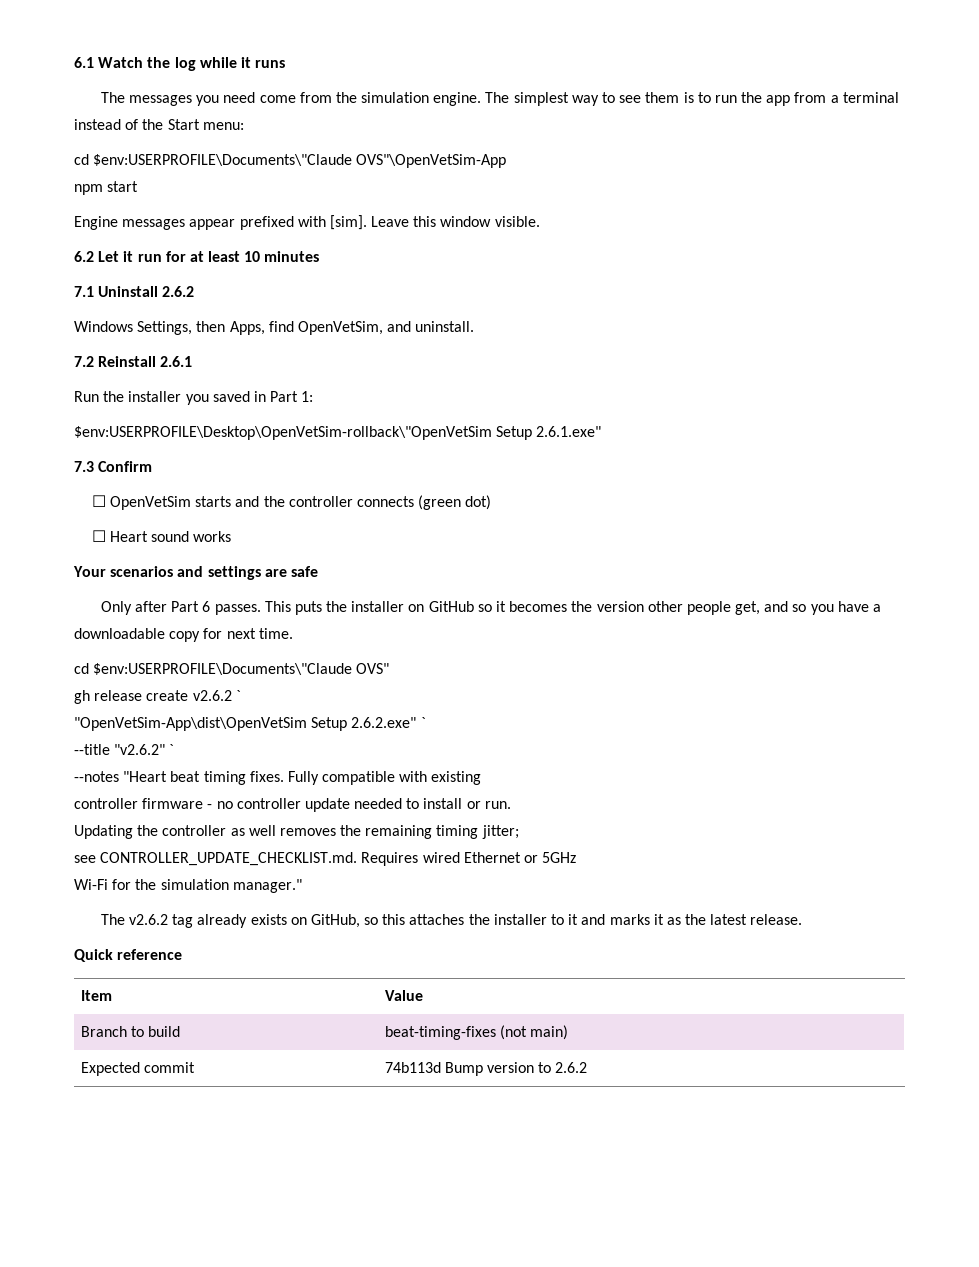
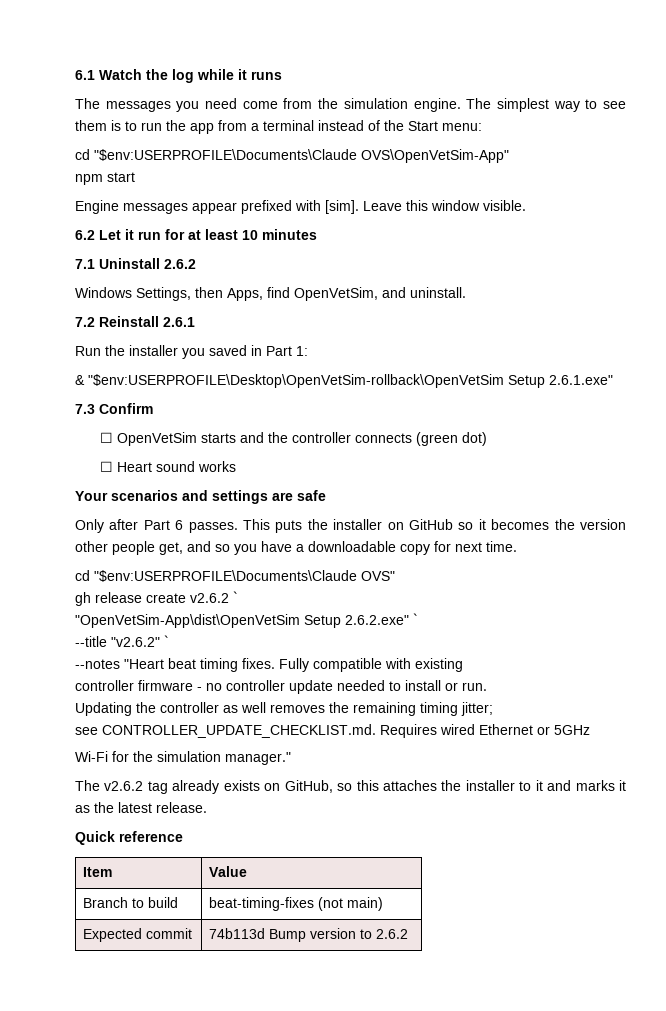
[93,154,507,168] $env:USERPROFILE\Documents\"Claude OVS"\OpenVetSim-App -> [94,149,509,163] "$env:USERPROFILE\Documents\Claude OVS\OpenVetSim-App"
[74,426,492,440] $env:USERPROFILE\Desktop\OpenVetSim-rollback\"OpenVetSim -> [75,374,504,388] & "$env:USERPROFILE\Desktop\OpenVetSim-rollback\OpenVetSim
[93,663,353,675] $env:USERPROFILE\Documents\"Claude -> [94,570,357,582] "$env:USERPROFILE\Documents\Claude

